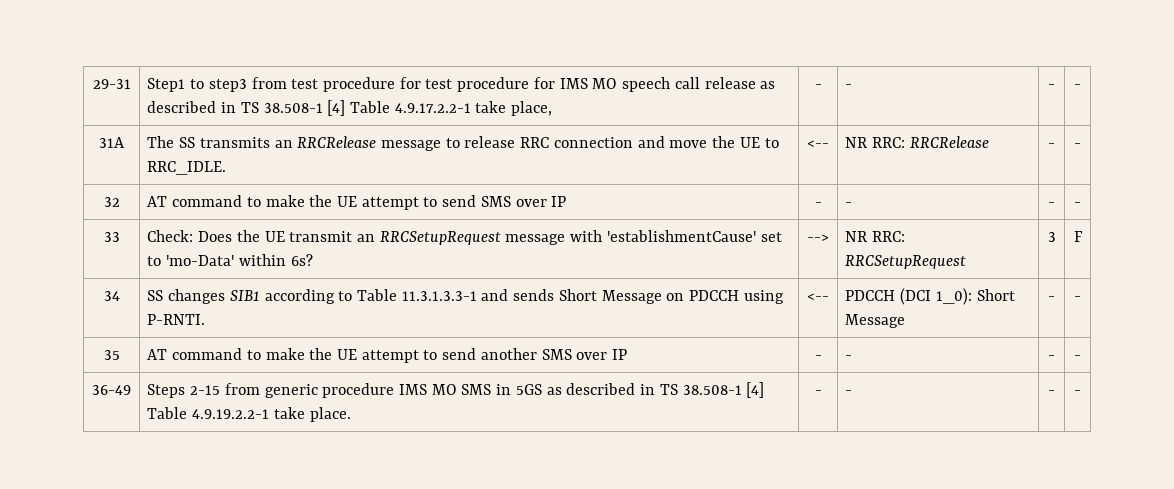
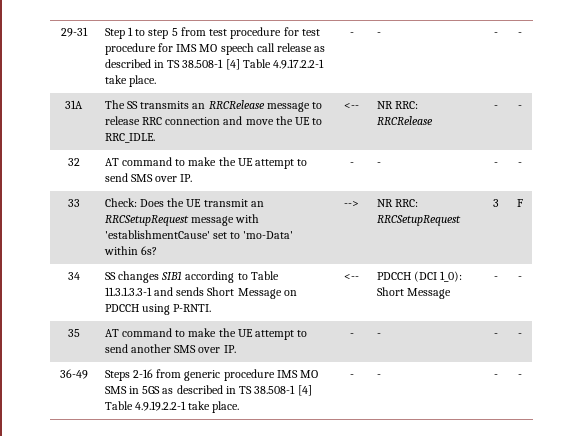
[147,78,247,92] Step1 to step3 -> [104,27,178,39] Step 1 to step 5
[511,101,553,116] place, -> [128,75,156,87] place.
[551,196,567,207] IP -> [180,174,193,182] IP.
[612,349,628,360] IP -> [223,345,236,353] IP.
[190,385,221,395] 2-15 -> [132,369,153,378] 2-16

